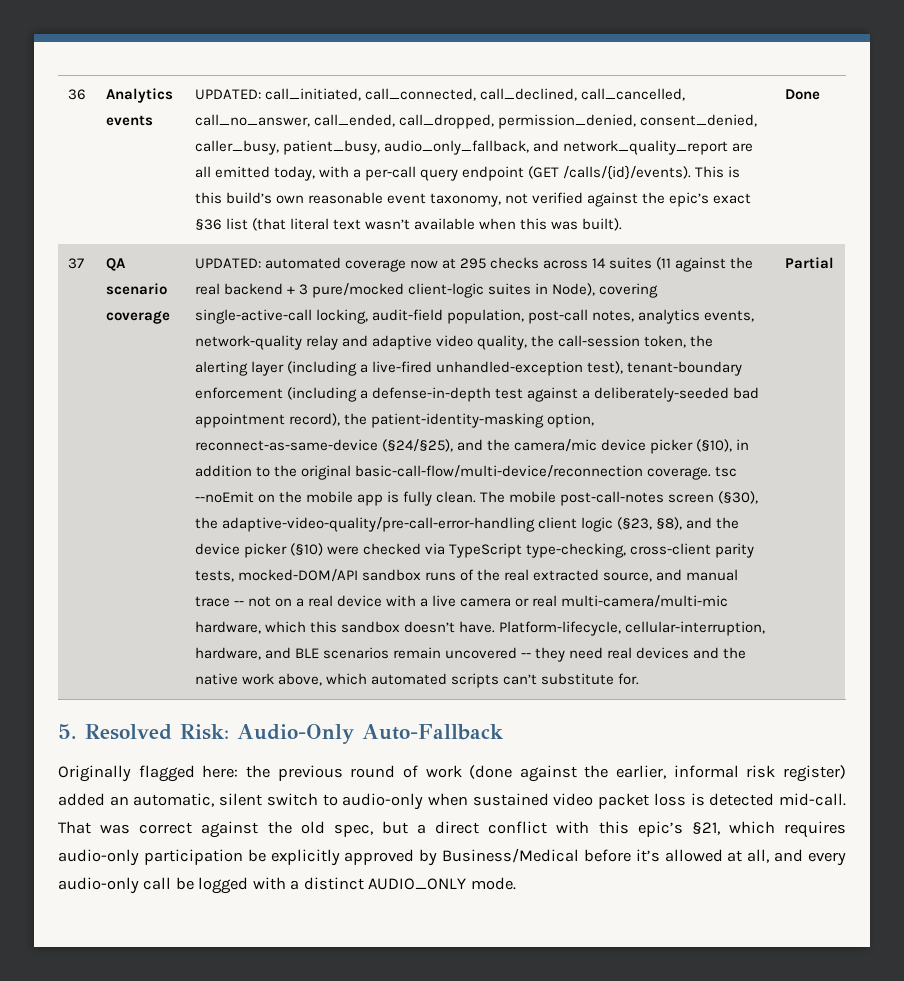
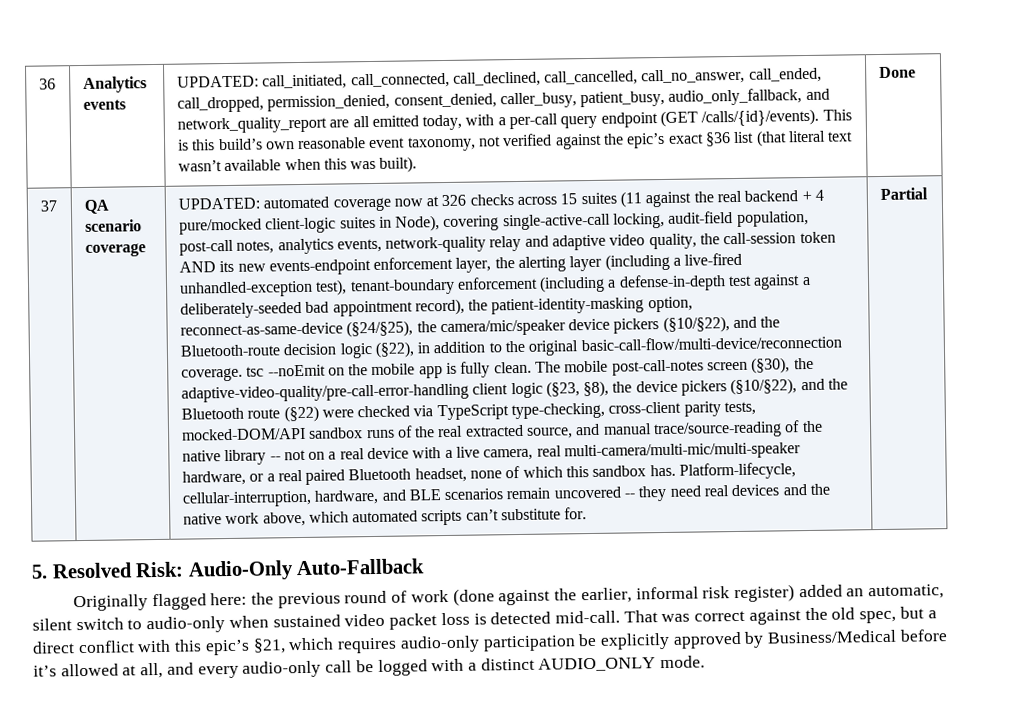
[460,258,487,269] 295 -> [441,194,467,207] 326
[592,258,607,268] 14 -> [560,193,578,205] 15
[298,284,308,295] 3 -> [814,189,824,201] 4
[644,335,687,348] token, -> [799,231,836,244] [178,256,492,276] token AND its new events-endpoint enforcement layer,
[456,439,733,454] and the camera/mic device picker (§10), -> [416,316,781,337] [179,341,415,359] the camera/mic/speaker device pickers (§10/§22), and the Bluetooth-route decision logic (§22),
[686,517,740,529] [194,543,323,558] and the device picker (§10) -> [612,378,849,396] [180,405,319,423] the device pickers (§10/§22), and the Bluetooth route (§22)
[194,596,230,607] trace -> [653,420,823,439] [181,449,267,466] trace/source-reading of the native library
[460,595,729,608] [194,621,261,634] camera or real multi-camera/multi-mic hardware, -> [483,442,802,461] [181,465,521,486] camera, real multi-camera/multi-mic/multi-speaker hardware, or a real paired Bluetooth headset, none of
[403,621,496,633] doesn’t have. -> [649,464,676,477] has.

